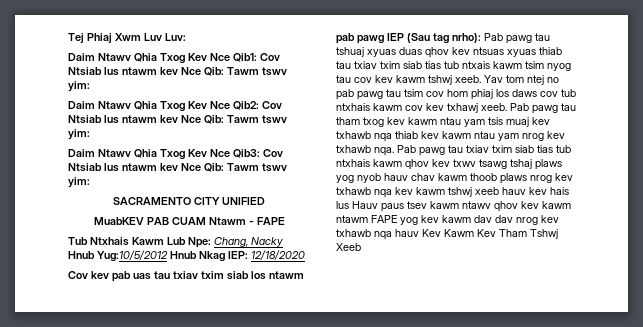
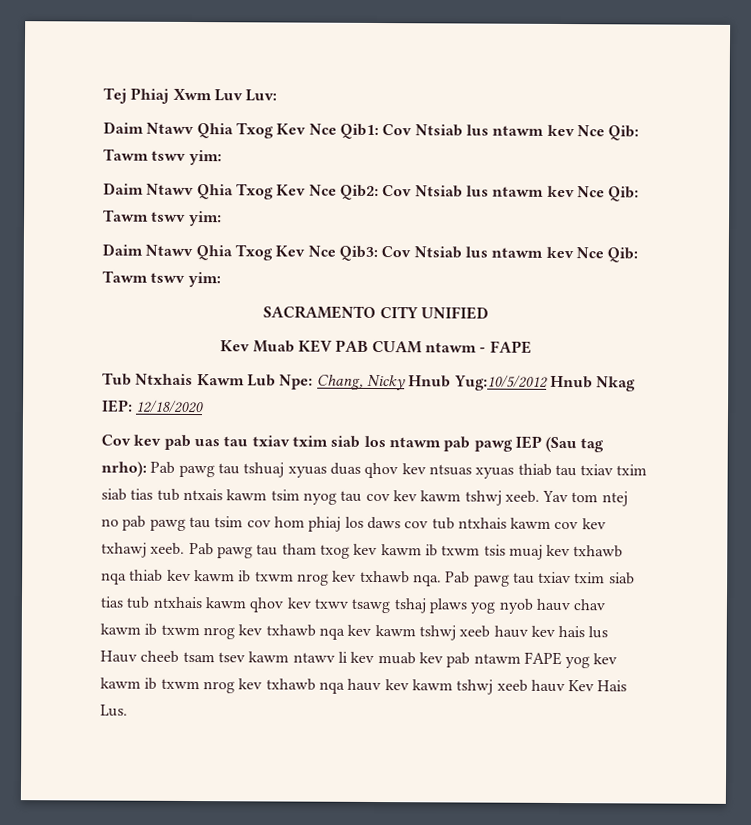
[93,217,144,225] MuabKEV -> [220,339,334,353] Kev Muab KEV
[208,217,246,225] Ntawm -> [424,342,477,353] ntawm
[251,237,283,247] Nacky -> [366,374,406,391] Nicky
[440,117,485,127] ntau yam -> [424,544,481,557] ib txwm
[474,131,519,141] ntau yam -> [238,570,294,583] ib txwm
[470,173,527,184] thoob plaws -> [144,623,200,636] ib txwm
[381,203,404,212] paus -> [140,650,215,663] cheeb tsam
[494,201,571,212] qhov kev kawm -> [337,651,471,668] li kev muab kev pab
[474,215,513,223] dav dav -> [144,677,200,690] ib txwm
[422,229,558,239] [336,243,361,251] Kev Kawm Kev Tham Tshwj Xeeb -> [384,679,628,695] [100,704,128,717] kev kawm tshwj xeeb hauv Kev Hais Lus.

